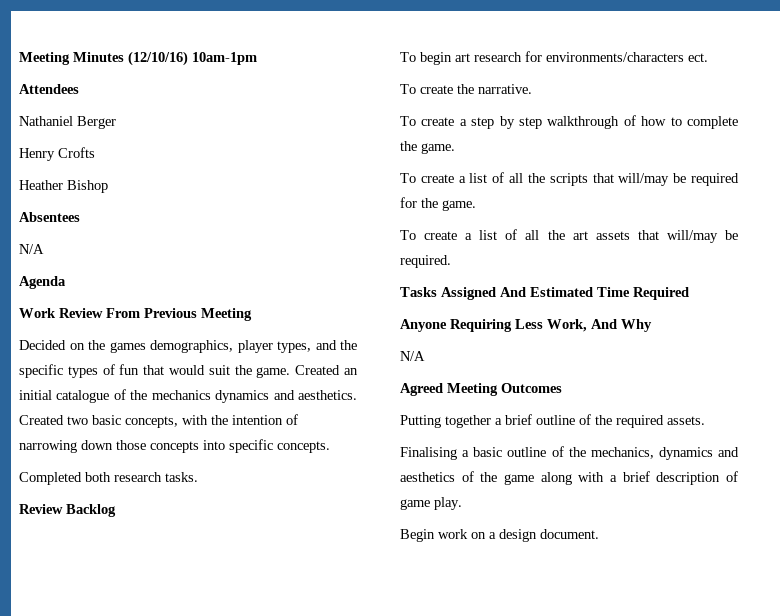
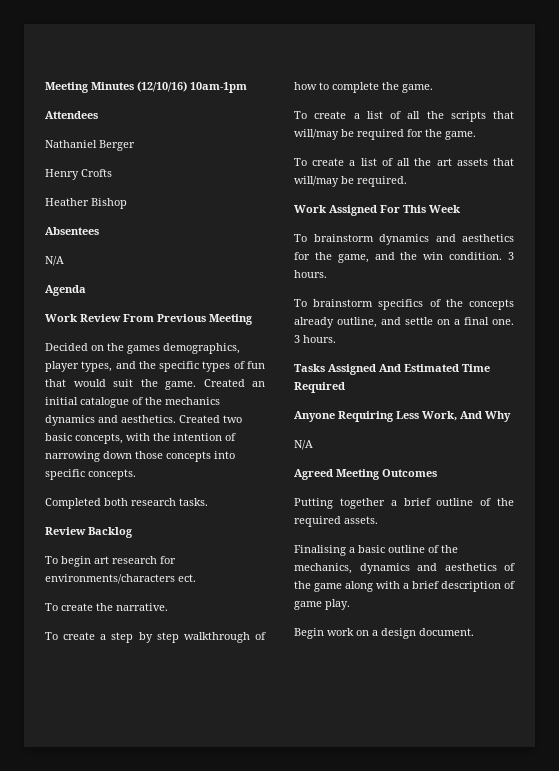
(451, 261) none -> [294,205,460,216] [294,234,514,245] [294,252,514,263] [294,270,327,278] [294,299,514,310] [294,317,514,328] [294,335,336,343] // Work Assigned For This Week // To brainstorm dynamics and aesthetics for the game, and the win condition. 3 hours. // To brainstorm specifics of the concepts already outline, and settle on a final one. 3 hours.

